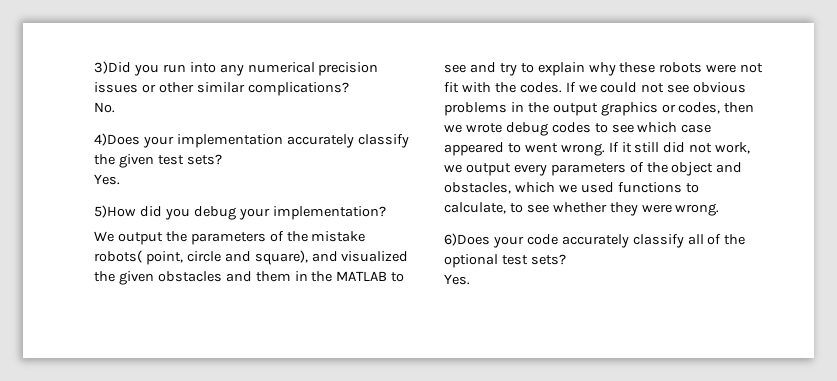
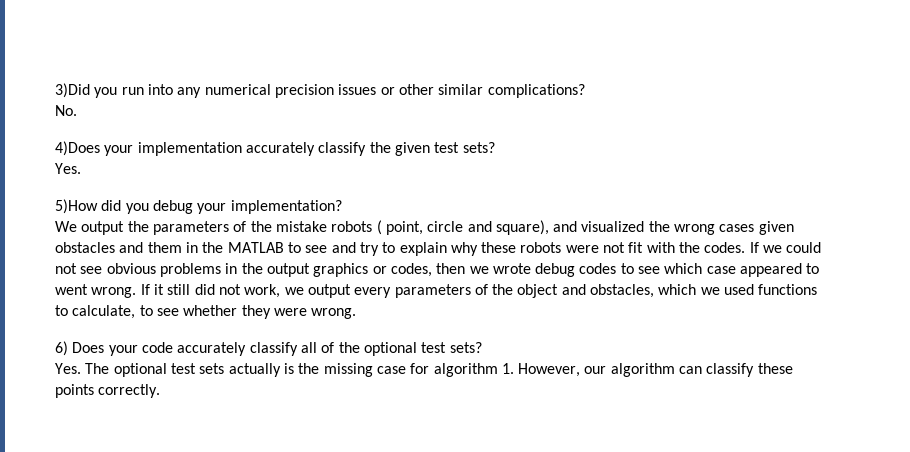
[94,250,142,263] robots( -> [331,220,382,235] robots (
(115, 276) none -> [674,224,755,235] wrong cases
[444,233,490,246] 6)Does -> [55,341,105,356] 6) Does
(470, 279) none -> [85,363,793,377] [55,384,161,398] The optional test sets actually is the missing case for algorithm 1. However, our algorithm can classify these points correctly.

